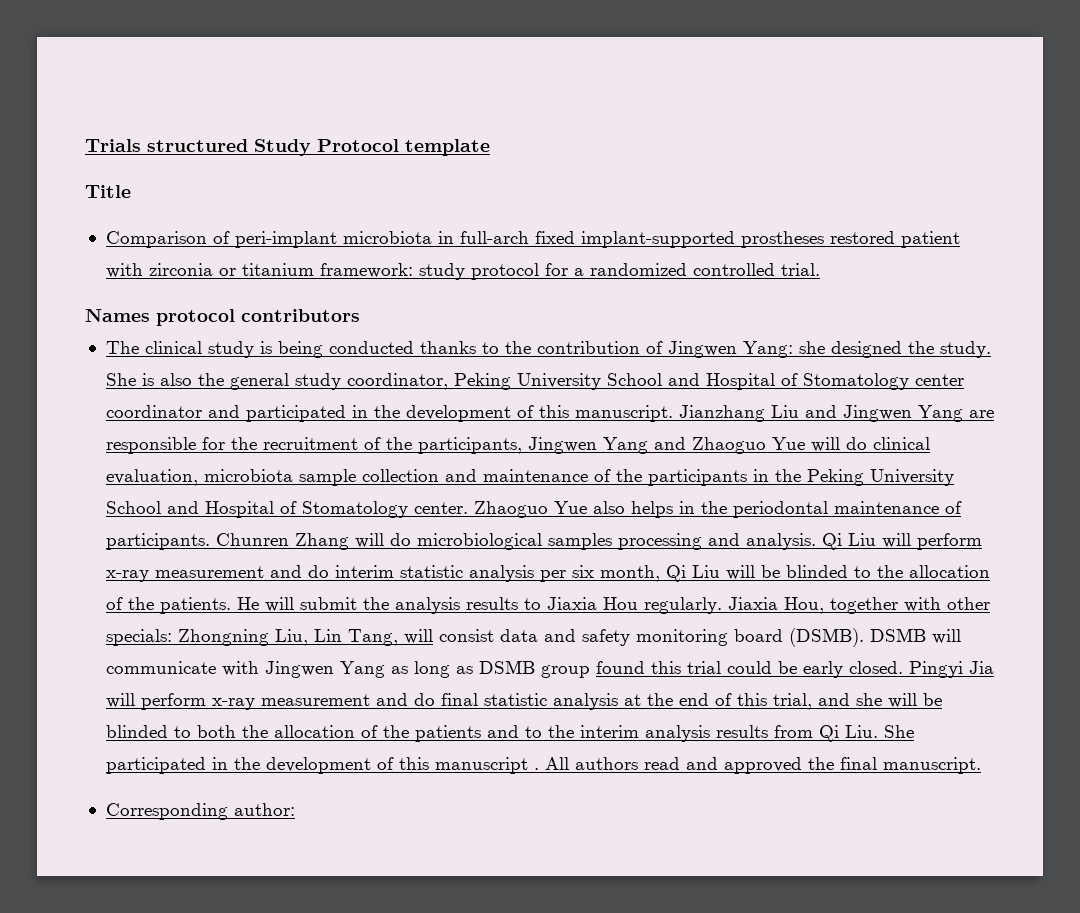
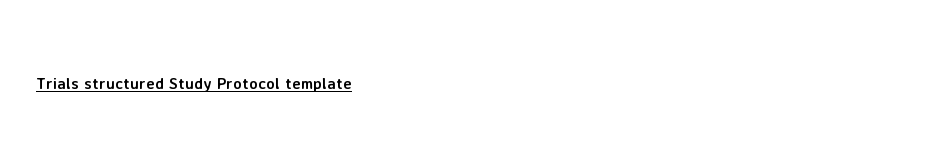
[85,185,131,198] [105,231,960,248] [105,263,820,280] [85,309,360,326] [105,341,991,358] [105,373,964,390] [105,405,994,422] [105,437,930,454] [105,469,954,486] [105,501,962,518] [105,533,982,550] [105,565,990,582] [105,597,990,614] [105,628,961,647] [105,660,994,678] [105,693,942,710] [105,725,914,742] [105,757,981,774] [105,803,295,820] // Title // Comparison of peri-implant microbiota in full-arch fixed implant-supported prostheses restored patient with zirconia or titanium framework: study protocol for a randomized controlled trial. // Names protocol contributors // The clinical study is being conducted thanks to the contribution of Jingwen Yang: she designed the study. She is also the general study coordinator, Peking University School and Hospital of Stomatology center coordinator and participated in the development of this manuscript. Jianzhang Liu and Jingwen Yang are responsible for the recruitment of the participants, Jingwen Yang and Zhaoguo Yue will do clinical evaluation, microbiota sample collection and maintenance of the participants in the Peking University School and Hospital of Stomatology center. Zhaoguo Yue also helps in the periodontal maintenance of participants. Chunren Zhang will do microbiological samples processing and analysis. Qi Liu will perform x-ray measurement and do interim statistic analysis per six month, Qi Liu will be blinded to the allocation of the patients. He will submit the analysis results to Jiaxia Hou regularly. Jiaxia Hou, together with other specials: Zhongning Liu, Lin Tang, will consist data and safety monitoring board (DSMB). DSMB will communicate with Jingwen Yang as long as DSMB group found this trial could be early closed. Pingyi Jia will perform x-ray measurement and do final statistic analysis at the end of this trial, and she will be blinded to both the allocation of the patients and to the interim analysis results from Qi Liu. She participated in the development of this manuscript . All authors read and approved the final manuscript. // Corresponding author: -> (352, 85) none

